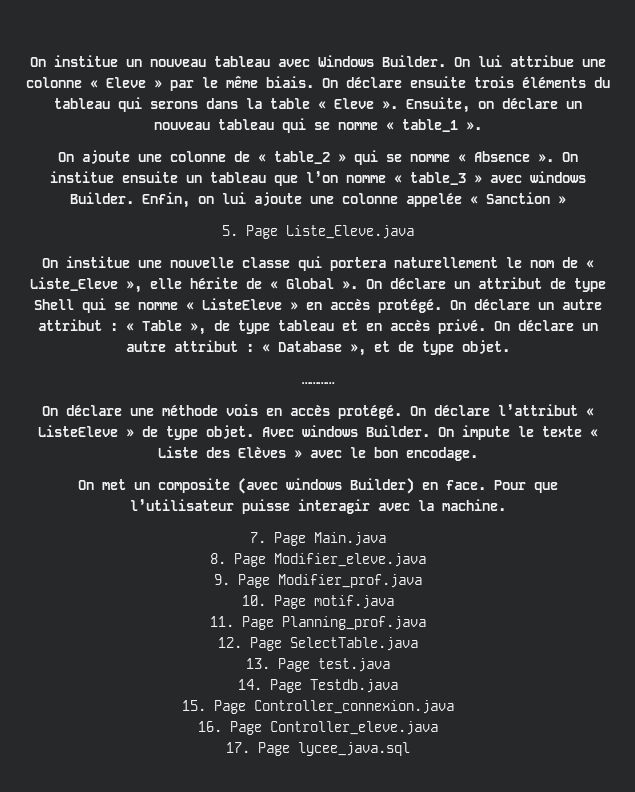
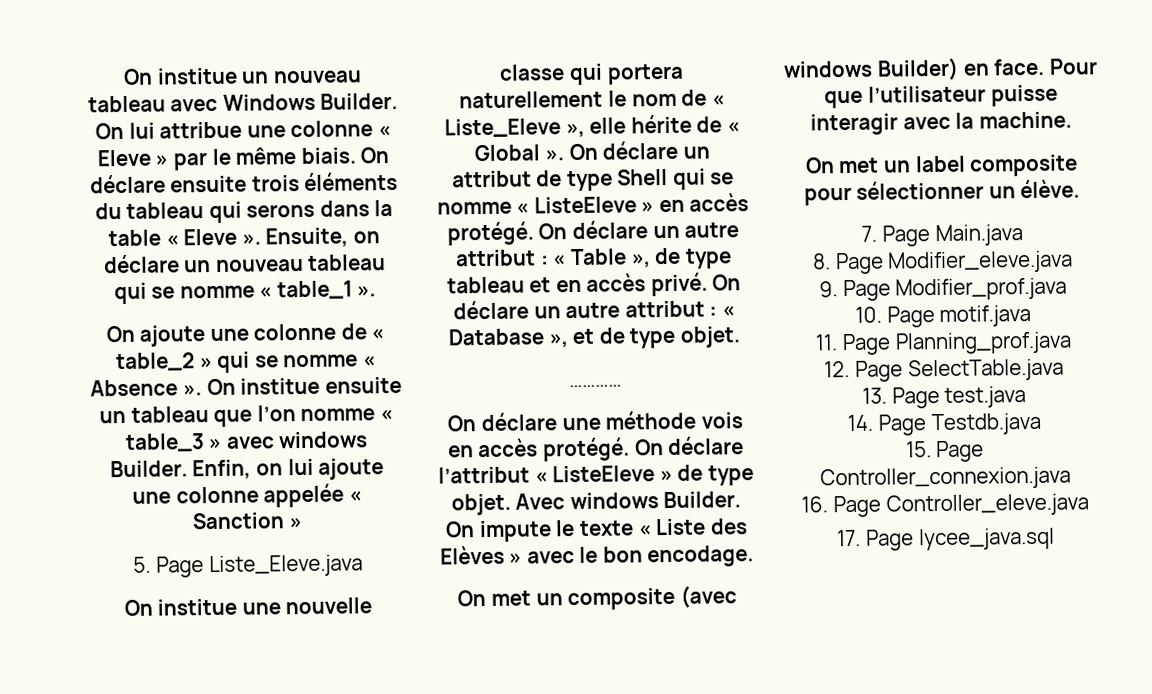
(506, 505) none -> [804,154,1079,177] [803,179,1081,206] // On met un label composite pour sélectionner un élève.

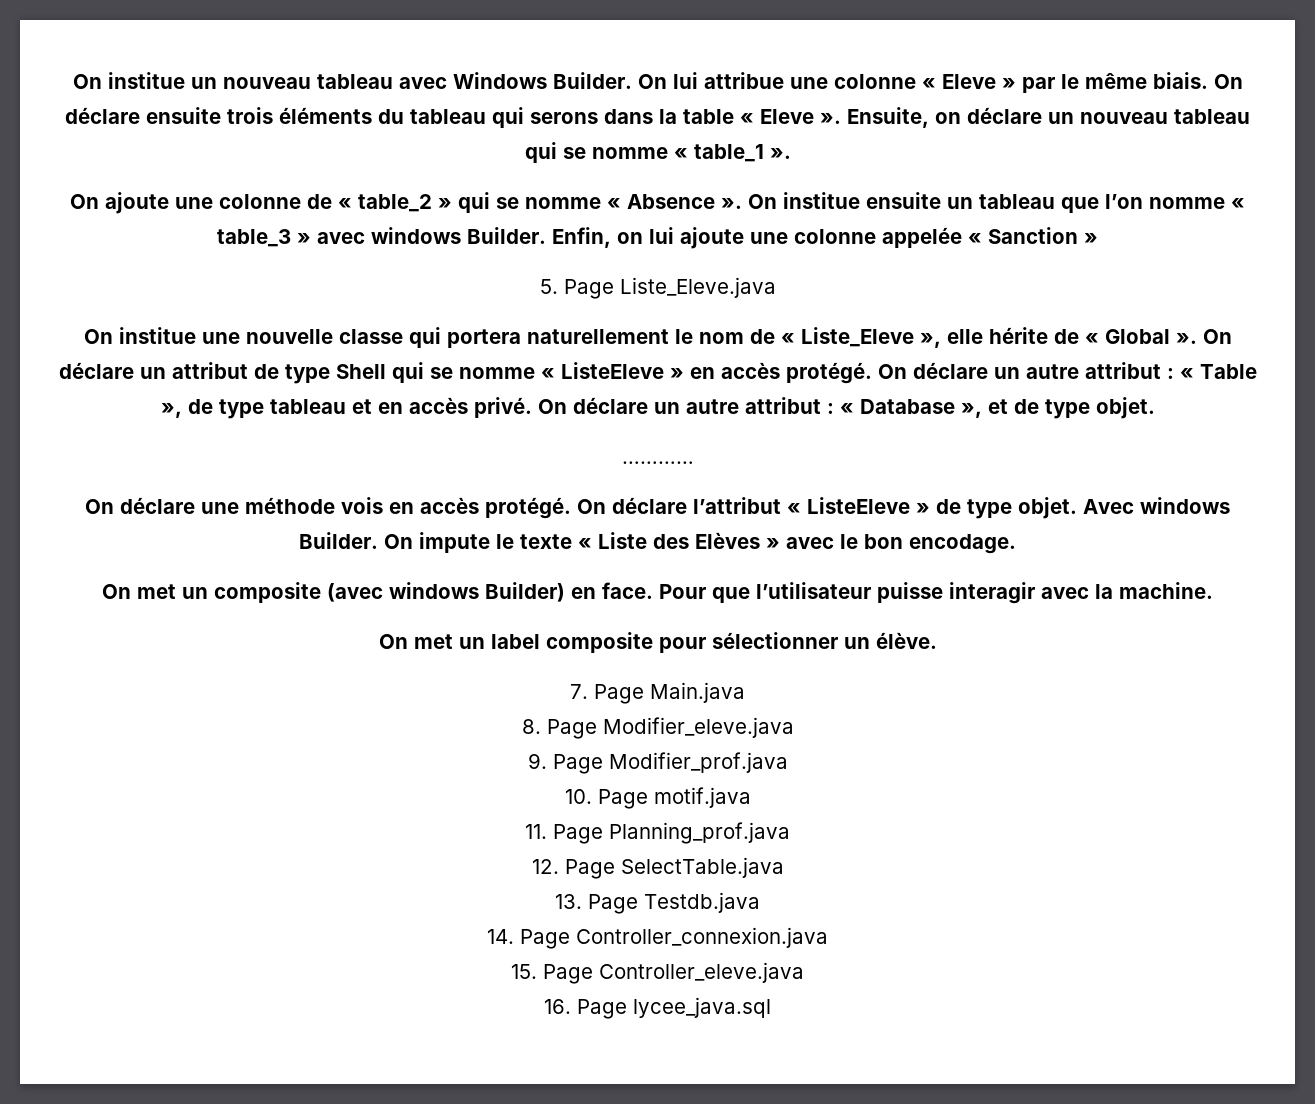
[944,386,1027,408] test.java -> [644,892,760,913] Testdb.java
[930,412,1041,436] Testdb.java -> [576,927,828,948] Controller_connexion.java
[819,466,1071,491] Controller_connexion.java -> [599,962,804,983] Controller_eleve.java
[885,493,1089,517] [837,529,914,551] Controller_eleve.java // 17. Page -> (627, 1009) none

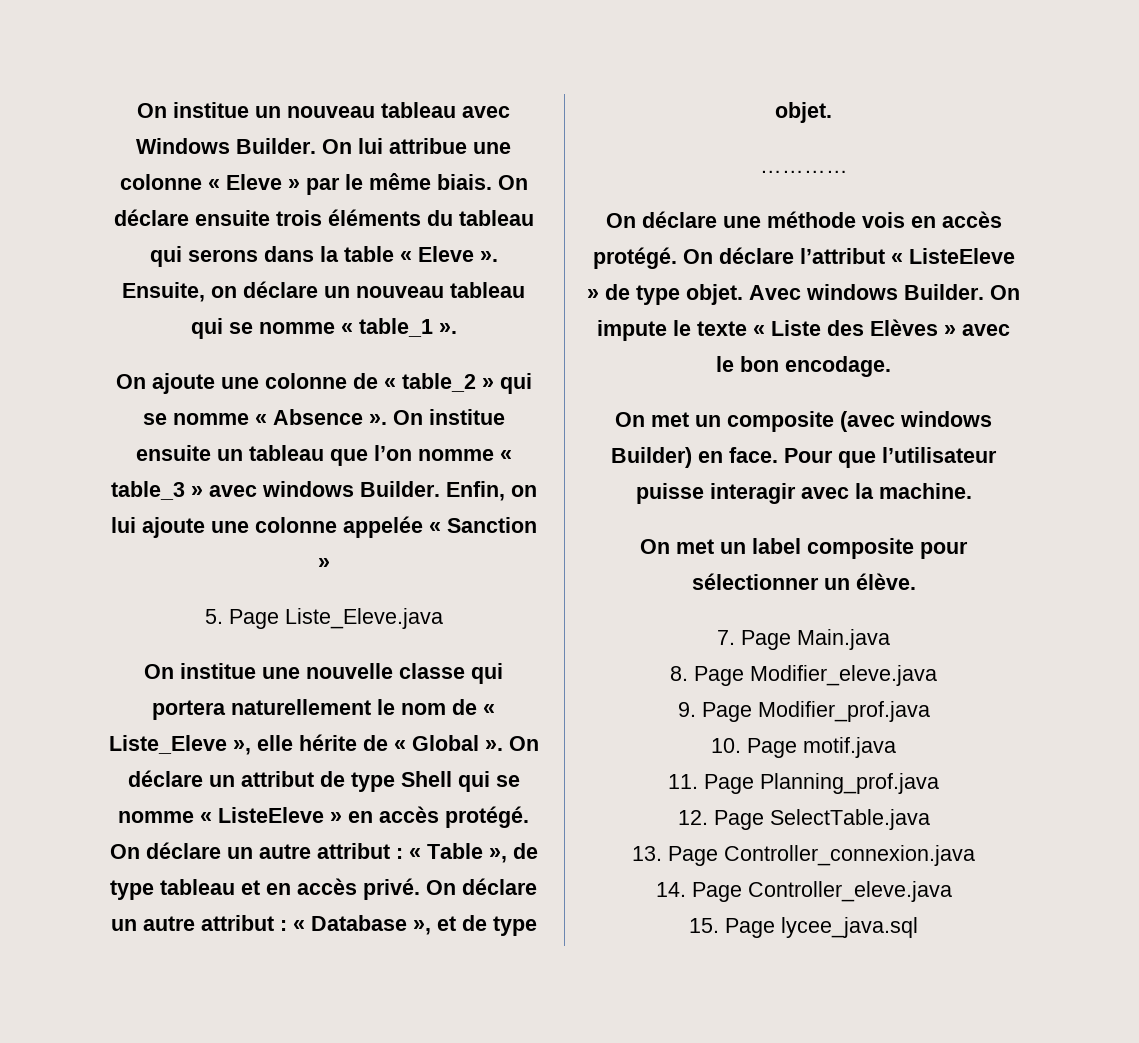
[644,892,760,913] Testdb.java -> [724,845,975,866] Controller_connexion.java
[576,927,828,948] Controller_connexion.java -> [747,881,952,902] Controller_eleve.java
[599,962,804,983] [544,999,627,1019] Controller_eleve.java // 16. Page -> (775, 928) none

